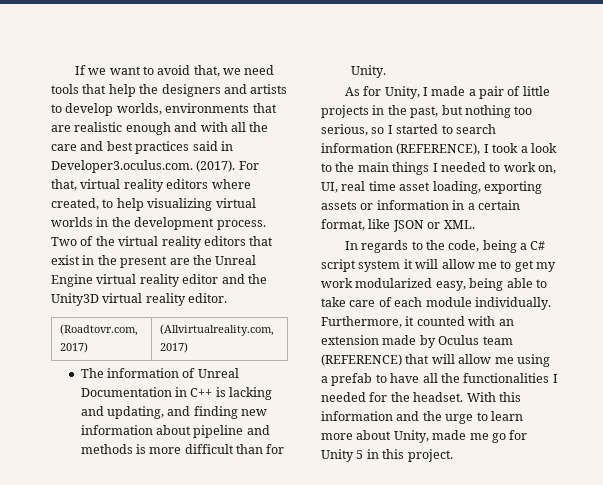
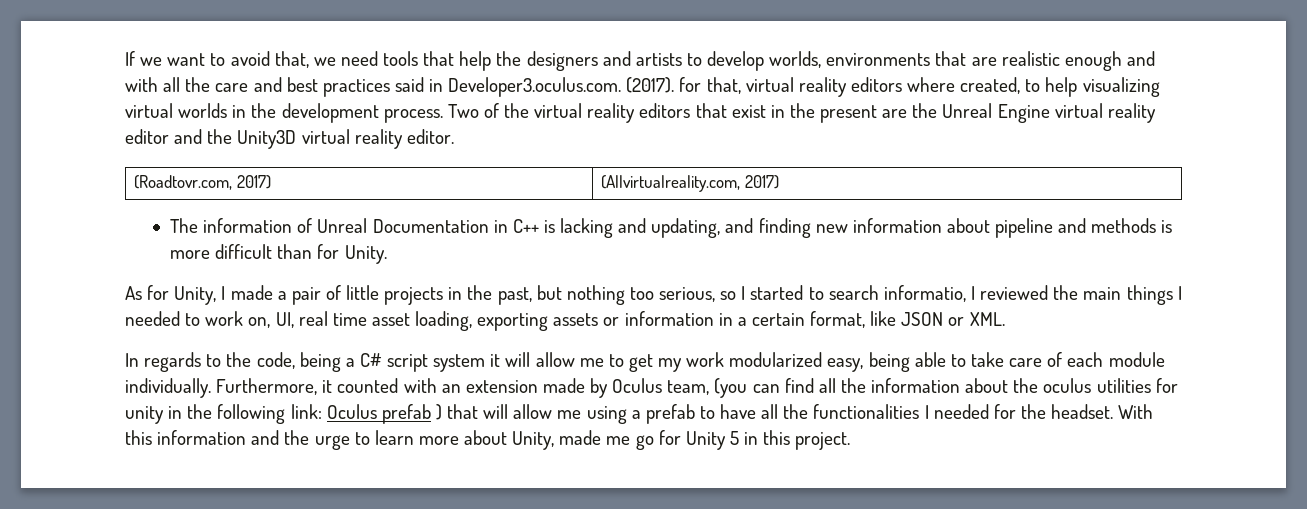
[238,161,259,170] For -> [679,77,702,92] for
[321,143,557,155] [321,163,332,172] information (REFERENCE), I took a look to -> [883,285,1049,302] informatio, I reviewed
[482,336,513,345] [321,354,402,366] team (REFERENCE) -> [667,378,1178,398] [125,404,442,424] team, (you can find all the information about the oculus utilities for unity in the following link: Oculus prefab )

